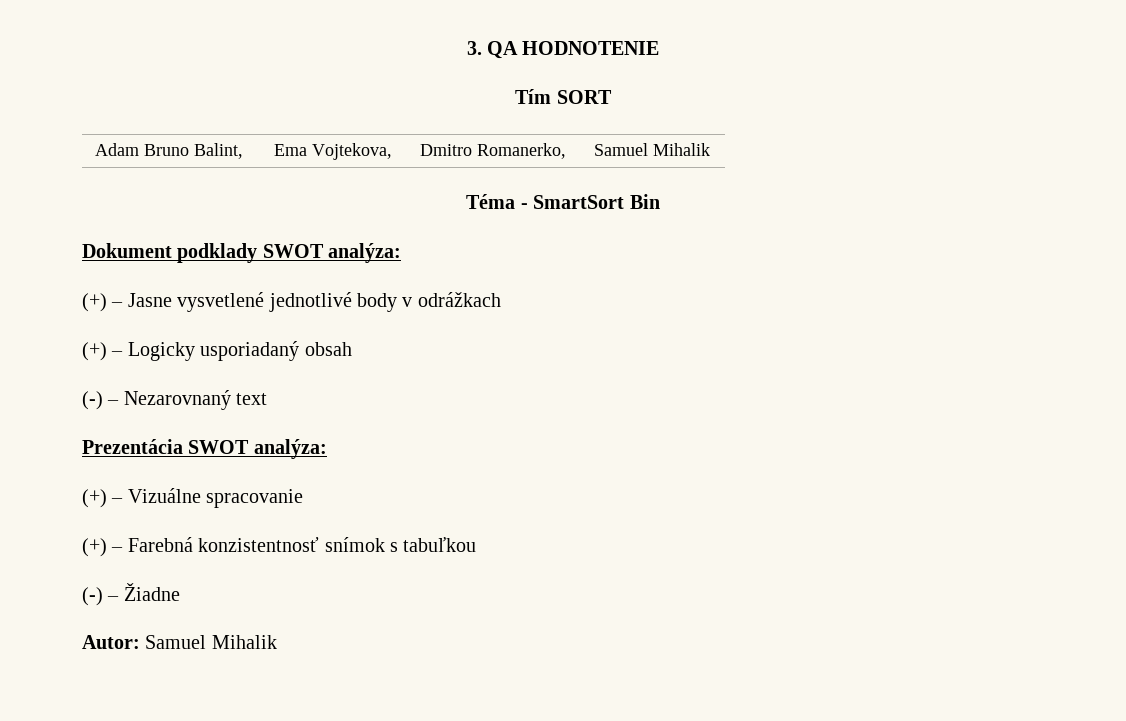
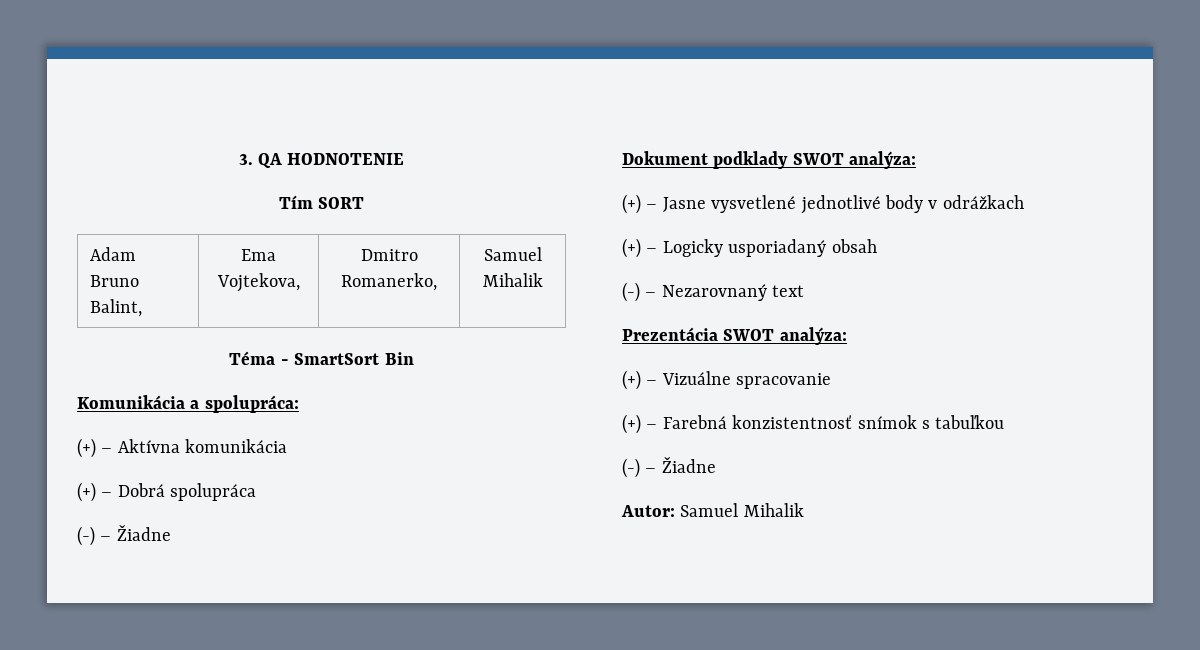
(660, 201) none -> [77,395,299,413] [77,438,288,458] [77,482,257,502] [77,525,171,546] // Komunikácia a spolupráca: // (+) – Aktívna komunikácia // (+) – Dobrá spolupráca // (-) – Žiadne

